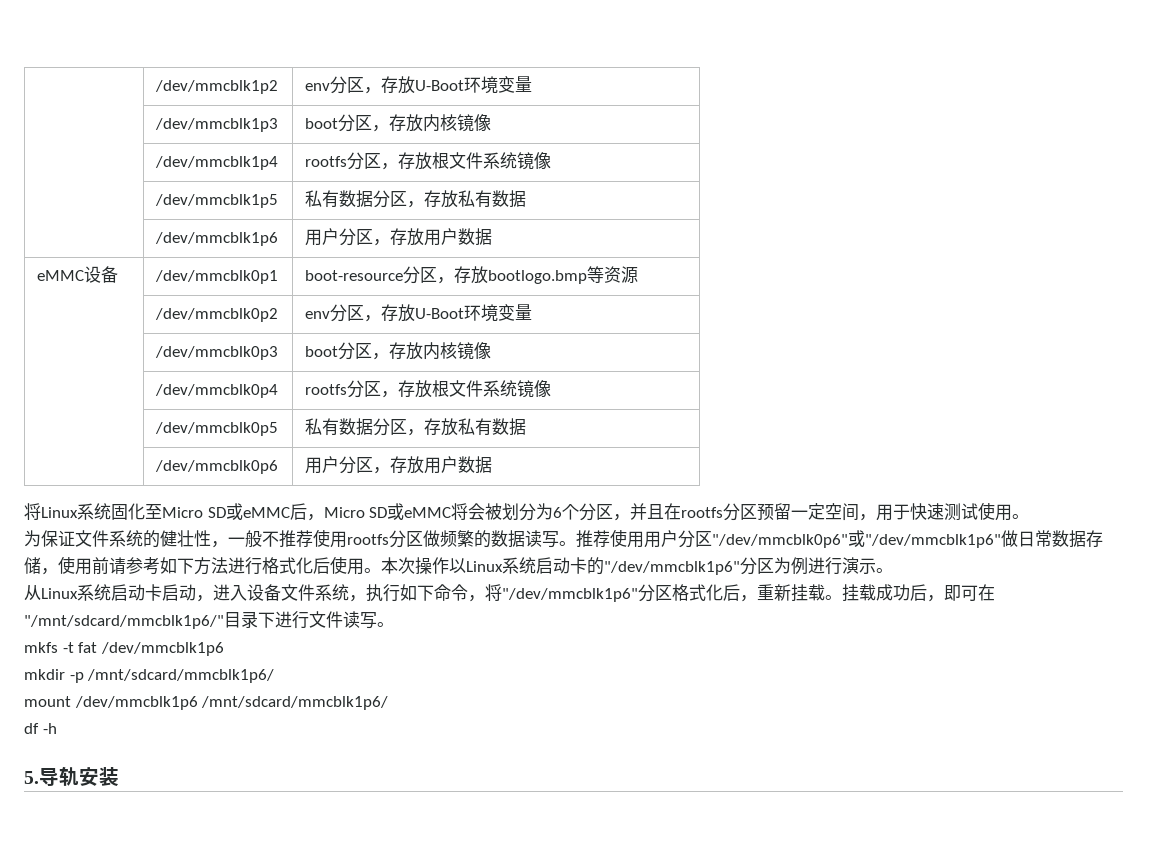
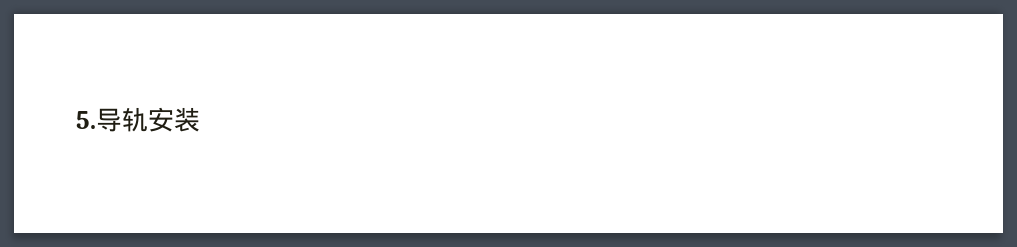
[154,80,278,94] [304,76,532,94] [154,118,278,132] [304,114,491,132] [154,156,278,170] [304,152,551,170] [154,194,278,208] [304,190,526,208] [154,232,278,246] [304,228,492,246] [36,266,118,283] [154,270,278,284] [304,266,638,284] [154,308,278,322] [304,304,532,322] [154,346,278,360] [304,342,491,360] [154,384,278,398] [304,380,551,398] [154,422,278,436] [304,418,526,436] [154,460,278,474] [304,456,492,474] [24,502,1030,521] [24,529,1103,548] [24,556,893,575] [24,584,995,602] [24,611,394,629] [24,642,224,656] [24,669,275,683] [24,696,389,710] [24,723,57,734] | /dev/mmcblk1p2 | env分区，存放U-Boot环境变量 // | /dev/mmcblk1p3 | boot分区，存放内核镜像 // | /dev/mmcblk1p4 | rootfs分区，存放根文件系统镜像 // | /dev/mmcblk1p5 | 私有数据分区，存放私有数据 // | /dev/mmcblk1p6 | 用户分区，存放用户数据 // eMMC设备 | /dev/mmcblk0p1 | boot-resource分区，存放bootlogo.bmp等资源 // | /dev/mmcblk0p2 | env分区，存放U-Boot环境变量 // | /dev/mmcblk0p3 | boot分区，存放内核镜像 // | /dev/mmcblk0p4 | rootfs分区，存放根文件系统镜像 // | /dev/mmcblk0p5 | 私有数据分区，存放私有数据 // | /dev/mmcblk0p6 | 用户分区，存放用户数据 // 将Linux系统固化至Micro SD或eMMC后，Micro SD或eMMC将会被划分为6个分区，并且在rootfs分区预留一定空间，用于快速测试使用。 // 为保证文件系统的健壮性，一般不推荐使用rootfs分区做频繁的数据读写。推荐使用用户分区"/dev/mmcblk0p6"或"/dev/mmcblk1p6"做日常数据存储，使用前请参考如下方法进行格式化后使用。本次操作以Linux系统启动卡的"/dev/mmcblk1p6"分区为例进行演示。 // 从Linux系统启动卡启动，进入设备文件系统，执行如下命令，将"/dev/mmcblk1p6"分区格式化后，重新挂载。挂载成功后，即可在"/mnt/sdcard/mmcblk1p6/"目录下进行文件读写。 // mkfs -t fat /dev/mmcblk1p6 // mkdir -p /mnt/sdcard/mmcblk1p6/ // mount /dev/mmcblk1p6 /mnt/sdcard/mmcblk1p6/ // df -h // -> (76, 120) none

